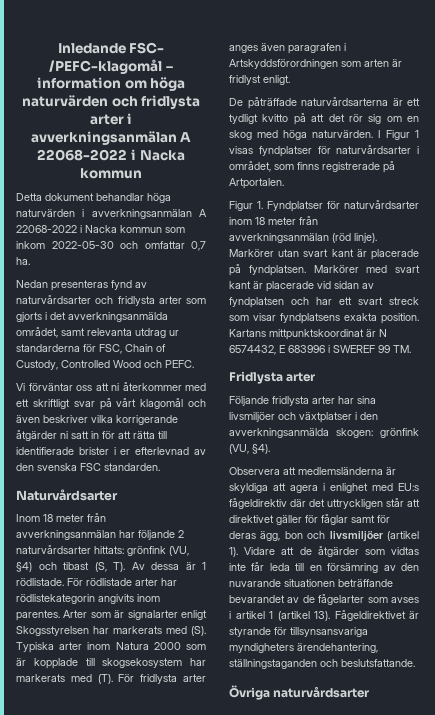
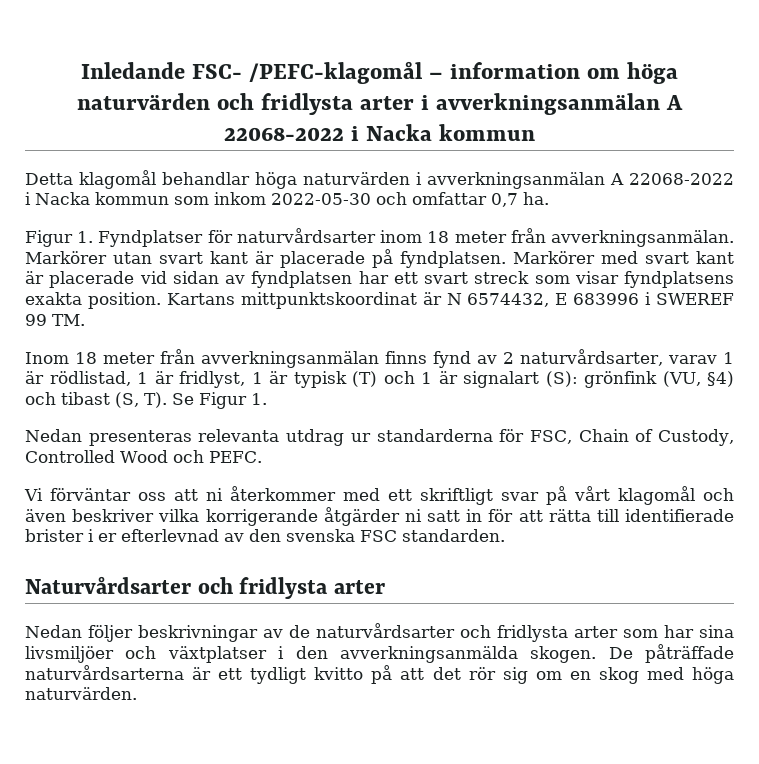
[45,193,94,201] dokument -> [79,170,156,189] klagomål
[16,280,147,291] [16,295,206,306] [16,312,168,322] [16,327,85,338] Nedan presenteras fynd av naturvårdsarter och fridlysta arter som gjorts i det avverkningsanmälda området, samt -> [25,228,734,247] [25,249,734,268] [25,271,734,288] [25,292,734,309] [25,314,85,326] [25,349,734,368] [25,371,734,388] [25,392,267,409] [25,429,192,446] Figur 1. Fyndplatser för naturvårdsarter inom 18 meter från avverkningsanmälan. Markörer utan svart kant är placerade på fyndplatsen. Markörer med svart kant är placerade vid sidan av fyndplatsen har ett svart streck som visar fyndplatsens exakta position. Kartans mittpunktskoordinat är N 6574432, E 683996 i SWEREF 99 TM. // Inom 18 meter från avverkningsanmälan finns fynd av 2 naturvårdsarter, varav 1 är rödlistad, 1 är fridlyst, 1 är typisk (T) och 1 är signalart (S): grönfink (VU, §4) och tibast (S, T). Se Figur 1. // Nedan presenteras
[16,513,106,522] [16,530,184,540] [16,545,189,556] [16,562,206,572] [16,578,177,586] [16,594,160,604] [16,610,208,621] [16,626,206,636] [16,642,206,653] [16,658,206,669] [16,674,206,684] [229,43,346,54] [229,59,402,69] [229,75,290,85] // Inom 18 meter från avverkningsanmälan har följande 2 naturvårdsarter hittats: grönfink (VU, §4) och tibast (S, T). Av dessa är 1 rödlistade. För rödlistade arter har rödlistekategorin angivits inom parentes. Arter som är signalarter enligt Skogsstyrelsen har markerats med (S). Typiska arter inom Natura 2000 som är kopplade till skogsekosystem har markerats med (T). För fridlysta arter anges även paragrafen i Artskyddsförordningen som arten är fridlyst enligt. // -> [197,577,385,599] [25,623,734,642] [25,646,597,663] och fridlysta arter // Nedan följer beskrivningar av de naturvårdsarter och fridlysta arter som har sina livsmiljöer och växtplatser i den avverkningsanmälda skogen.
[378,130,419,140] [229,145,419,157] [229,161,395,173] [229,178,284,189] [229,200,419,212] [229,216,318,225] [229,233,377,243] [229,249,419,260] [229,264,420,276] [229,281,374,292] [229,297,419,308] [229,313,419,324] [229,329,387,340] [229,345,411,355] [229,371,316,384] [229,396,376,406] [229,412,378,423] [229,428,419,438] [229,444,270,454] [229,467,396,475] [229,483,419,493] [229,498,420,509] [229,514,390,525] [229,531,419,542] [229,546,419,557] [229,562,419,573] [229,579,393,587] [229,594,419,605] [229,610,419,621] [229,627,368,637] [229,643,378,653] [229,659,415,669] [229,685,370,700] I Figur 1 visas fyndplatser för naturvårdsarter i området, som finns registrerade på Artportalen. // Figur 1. Fyndplatser för naturvårdsarter inom 18 meter från avverkningsanmälan (röd linje). Markörer utan svart kant är placerade på fyndplatsen. Markörer med svart kant är placerade vid sidan av fyndplatsen och har ett svart streck som visar fyndplatsens exakta position. Kartans mittpunktskoordinat är N 6574432, E 683996 i SWEREF 99 TM. // Fridlysta arter // Följande fridlysta arter har sina livsmiljöer och växtplatser i den avverkningsanmälda skogen: grönfink (VU, §4). // Observera att medlemsländerna är skyldiga att agera i enlighet med EU:s fågeldirektiv där det uttryckligen står att direktivet gäller för fåglar samt för deras ägg, bon och livsmiljöer (artikel 1). Vidare att de åtgärder som vidtas inte får leda till en försämring av den nuvarande situationen beträffande bevarandet av de fågelarter som avses i artikel 1 (artikel 13). Fågeldirektivet är styrande för tillsynsansvariga myndigheters ärendehantering, ställningstaganden och beslutsfattande. // Övriga naturvårdsarter -> (137, 693) none

